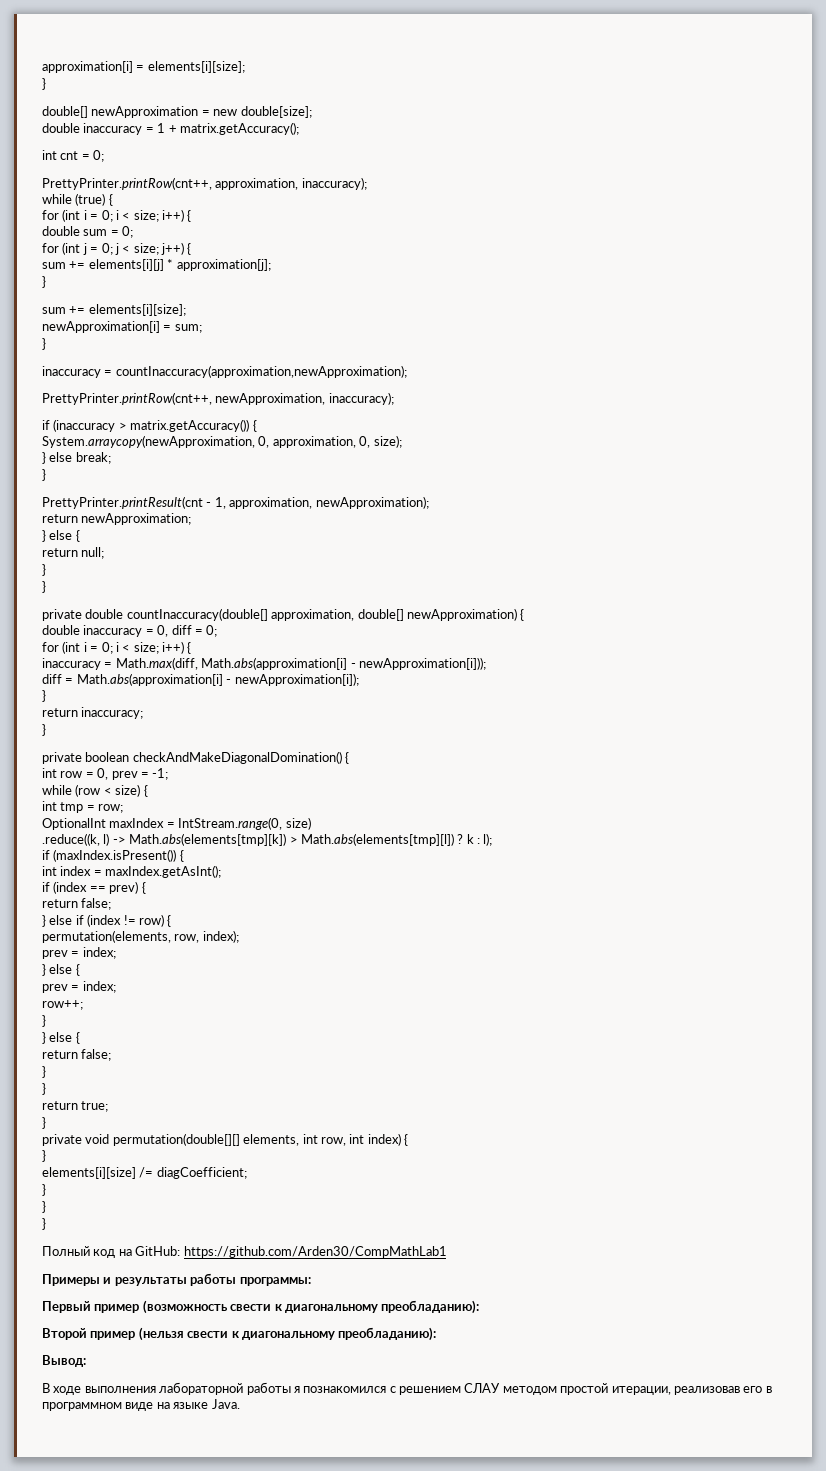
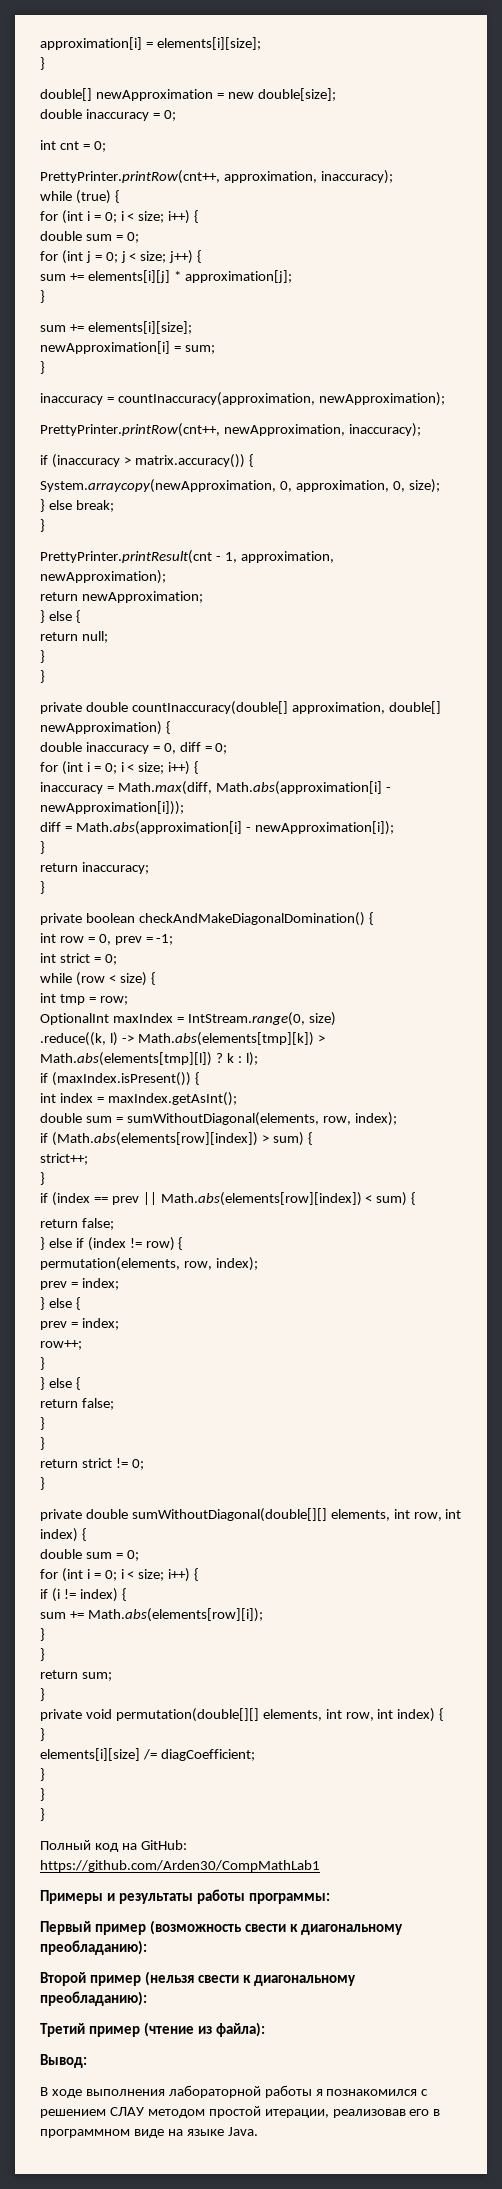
[157,122,299,135] 1 + matrix.getAccuracy(); -> [163,110,176,121] 0;
[115,365,407,378] countInaccuracy(approximation,newApproximation); -> [117,392,445,406] countInaccuracy(approximation, newApproximation);
[130,419,250,432] matrix.getAccuracy()) -> [134,454,245,468] matrix.accuracy())
(169, 774) none -> [40,953,117,965] // int strict = 0;
[42,881,139,894] if (index == prev) -> [40,1112,397,1126] [40,1132,313,1146] [40,1153,88,1165] [40,1172,45,1185] [40,1192,408,1206] double sum = sumWithoutDiagonal(elements, row, index); // if (Math.abs(elements[row][index]) > sum) { // strict++; // } // if (index == prev || Math.abs(elements[row][index]) < sum)
[81,1101,109,1112] true; -> [81,1458,144,1470] [40,1477,45,1490] [40,1508,462,1522] [40,1528,87,1542] [40,1549,139,1561] [40,1568,200,1582] [40,1588,127,1602] [40,1608,263,1622] [40,1628,45,1641] [40,1648,45,1661] [40,1670,112,1681] strict != 0; // } // private double sumWithoutDiagonal(double[][] elements, int row, int index) { // double sum = 0; // for (int i = 0; i < size; i++) { // if (i != index) { // sum += Math.abs(elements[row][i]); // } // } // return sum;
(437, 1334) none -> [40,2022,265,2037] // Третий пример (чтение из файла):

